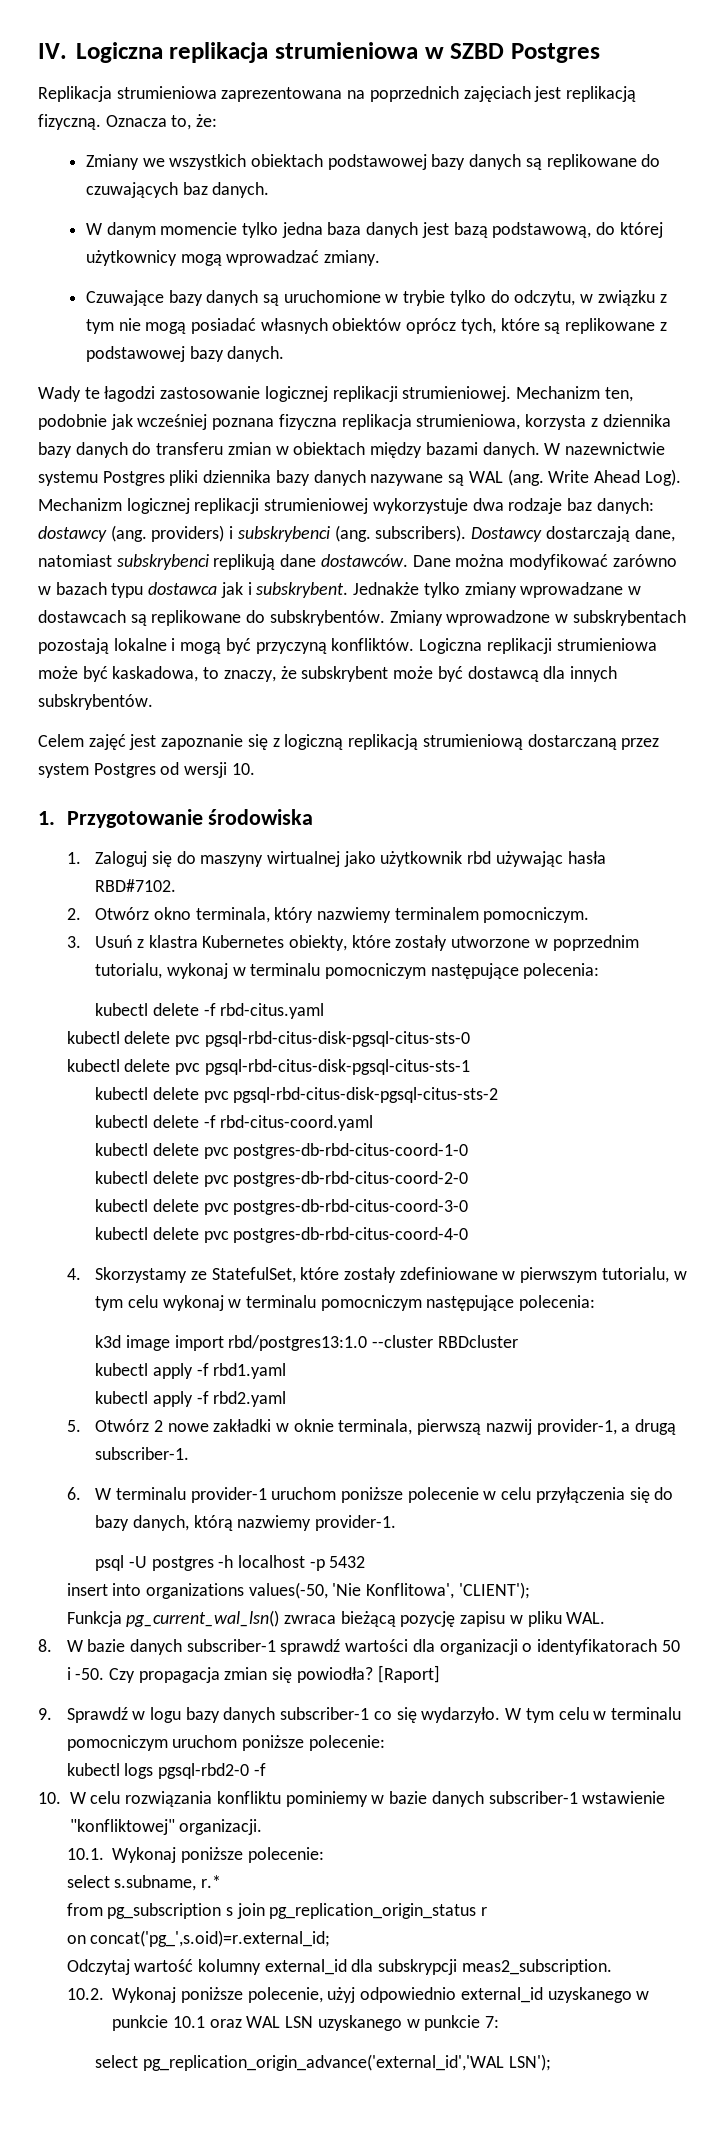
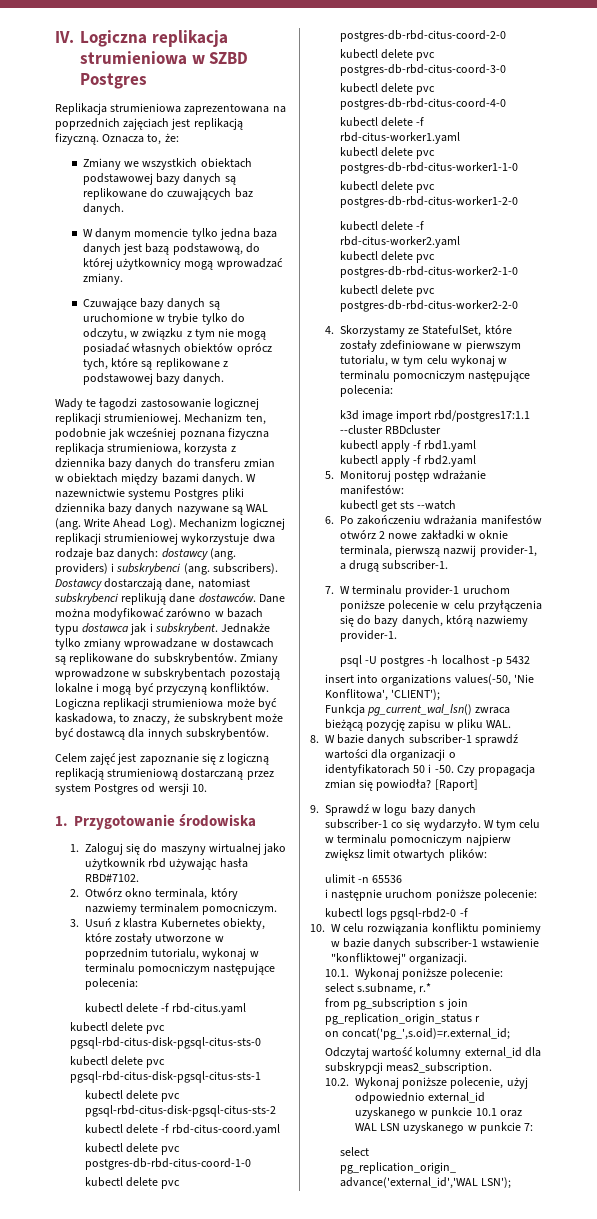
(469, 1235) none -> [339,117,425,127] [339,132,460,144] [339,147,436,159] [339,162,518,174] [339,181,436,193] [339,196,518,208] [339,221,425,231] [339,236,460,248] [339,251,436,263] [339,266,518,278] [339,285,436,297] [339,300,518,312] // kubectl delete -f rbd-citus-worker1.yaml // kubectl delete pvc postgres-db-rbd-citus-worker1-1-0 // kubectl delete pvc postgres-db-rbd-citus-worker1-2-0 // kubectl delete -f rbd-citus-worker2.yaml // kubectl delete pvc postgres-db-rbd-citus-worker2-1-0 // kubectl delete pvc postgres-db-rbd-citus-worker2-2-0
[228,1335,368,1351] rbd/postgres13:1.0 -> [434,410,531,422] rbd/postgres17:1.1
[95,1419,150,1432] Otwórz -> [339,470,487,482] [339,485,404,495] [339,500,457,512] [324,515,542,525] [339,530,376,539] Monitoruj postęp wdrażanie manifestów: // kubectl get sts --watch // 6. Po zakończeniu wdrażania manifestów otwórz
[66,1487,81,1500] 6. -> [324,586,334,594] 7.
(168, 1743) none -> [465,834,511,846] [325,849,487,861] [324,874,403,883] [324,889,383,901] najpierw zwiększ limit otwartych plików: // ulimit -n 65536 // i następnie

